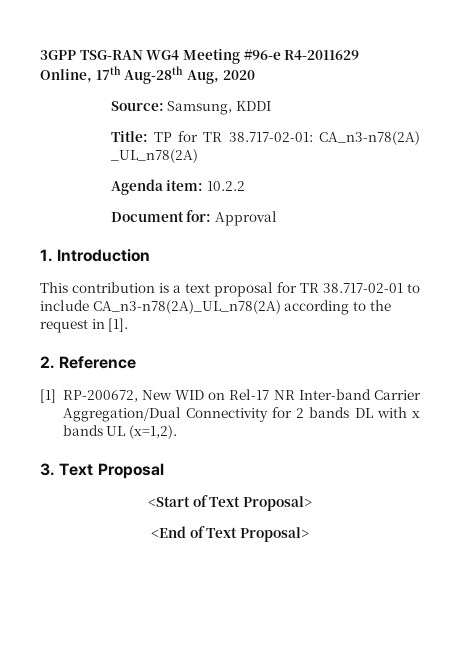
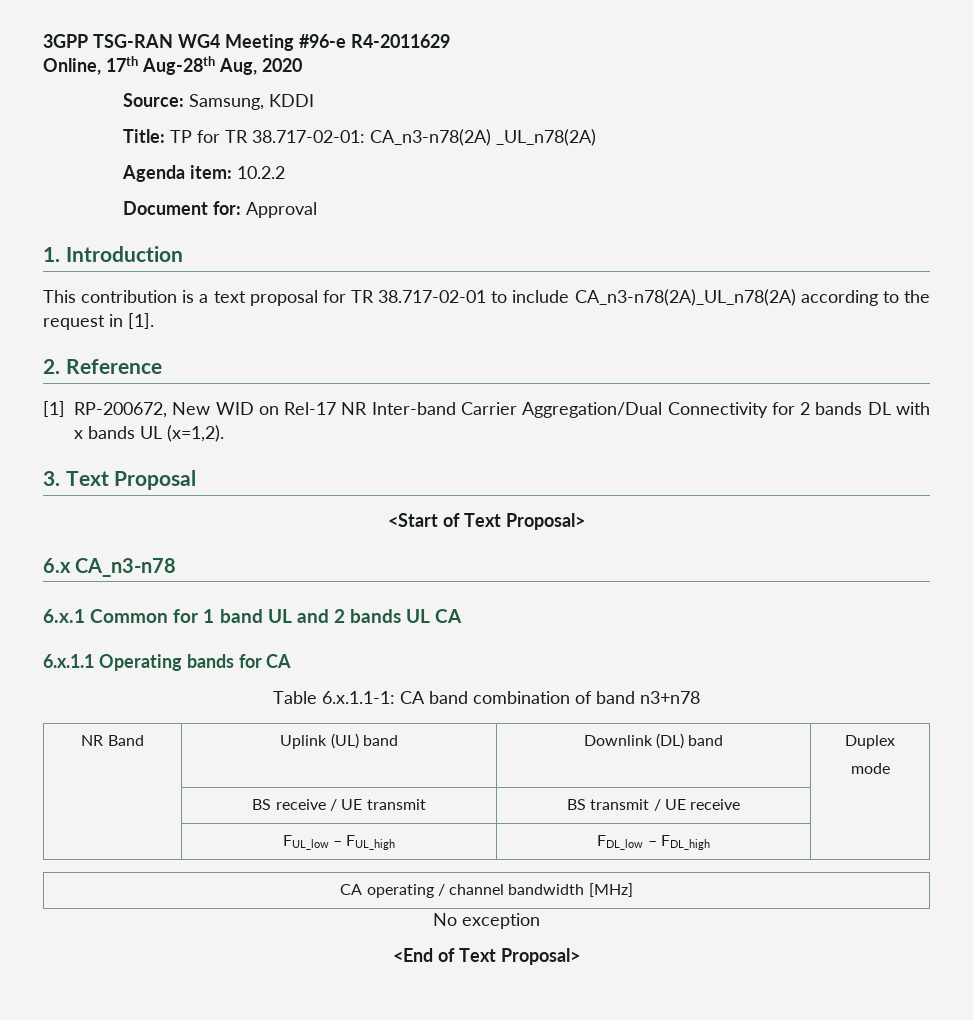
(312, 503) none -> [43,558,177,577] [43,609,463,623] [43,654,292,671] [273,691,700,704] [81,735,144,746] [280,733,398,749] [583,733,724,749] [845,735,895,749] [850,763,890,774] [252,799,426,811] [566,799,741,811] [282,835,396,850] [597,835,710,850] [340,883,633,898] [433,913,540,929] // 6.x CA_n3-n78 // 6.x.1 Common for 1 band UL and 2 bands UL CA // 6.x.1.1 Operating bands for CA // Table 6.x.1.1-1: CA band combination of band n3+n78 // NR Band | Uplink (UL) band | Downlink (DL) band | Duplex // mode // | BS receive / UE transmit | BS transmit / UE receive | // | FUL_low – FUL_high | FDL_low – FDL_high | // CA operating / channel bandwidth [MHz] // No exception

